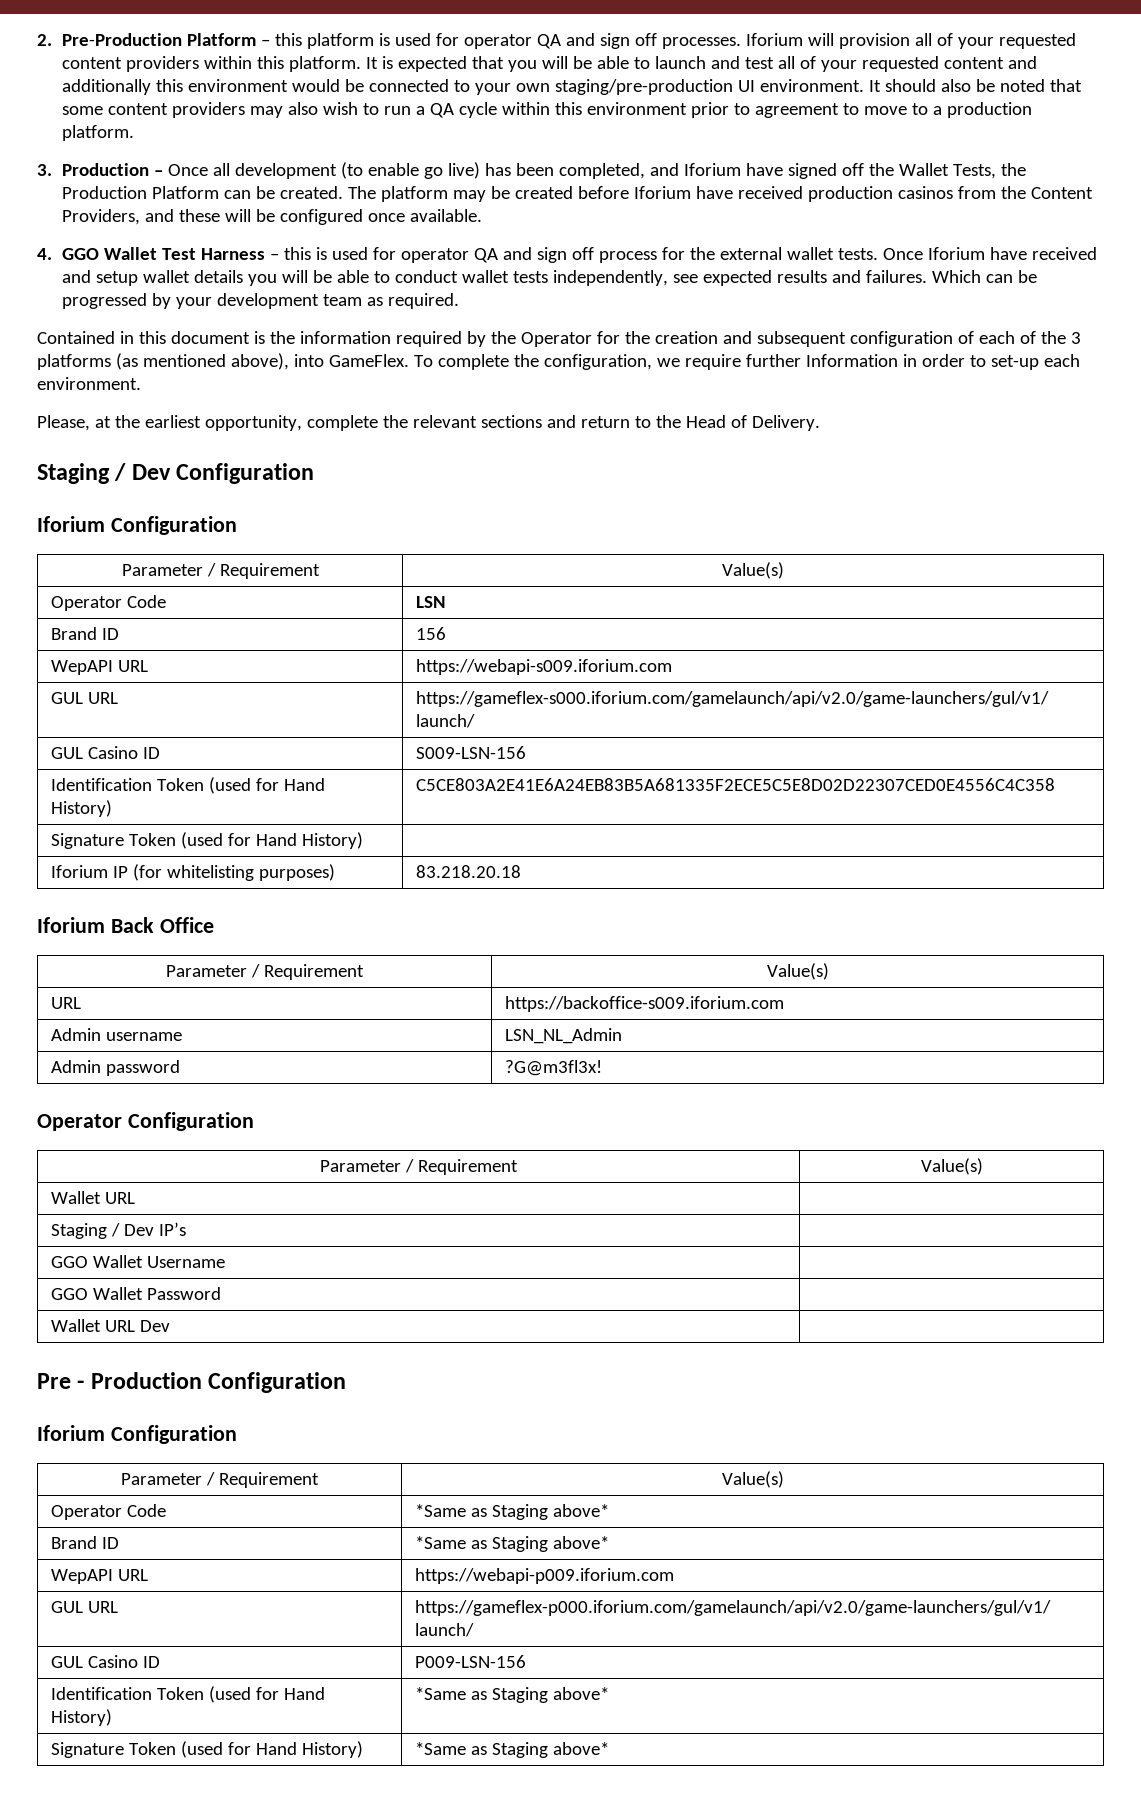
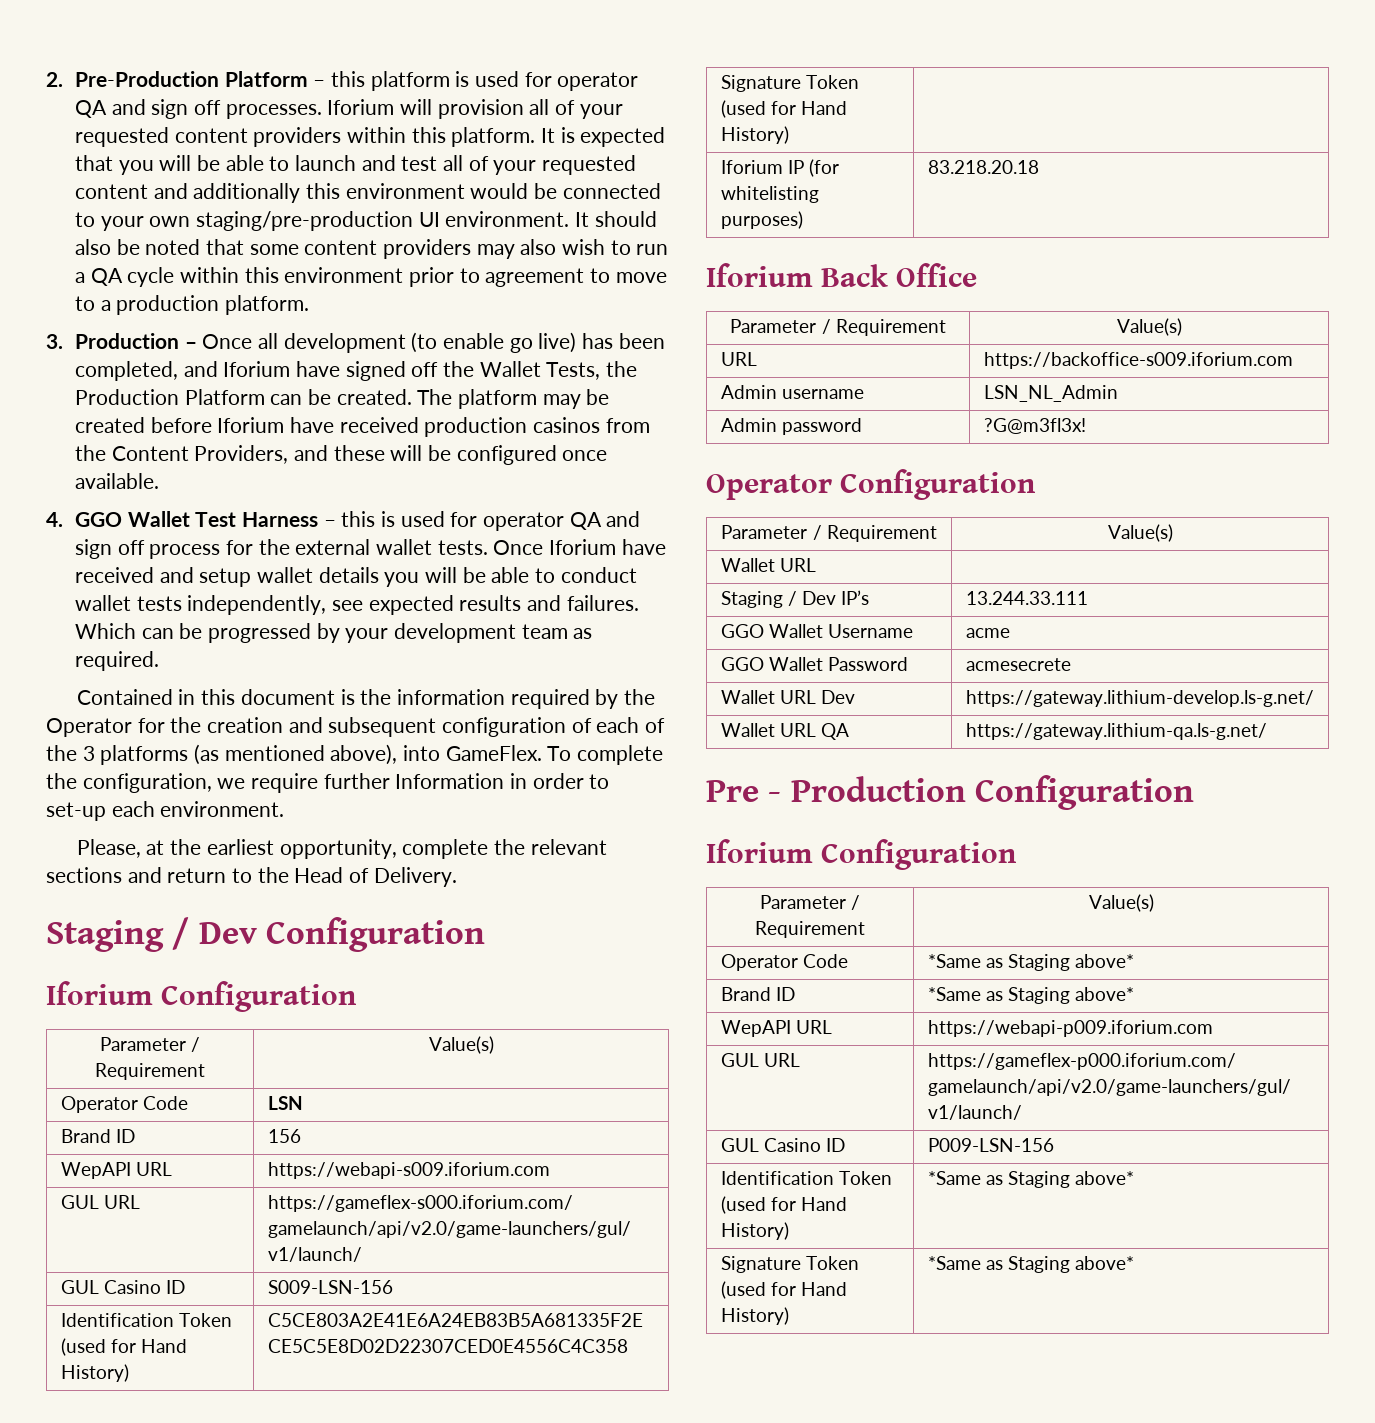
(187, 1229) none -> [965,591,1088,605] 13.244.33.111
(226, 1262) none -> [965,628,1010,638] acme
(222, 1293) none -> [965,658,1071,671] acmesecrete
(171, 1326) none -> [965,690,1314,707] [720,723,850,740] [965,723,1267,740] https://gateway.lithium-develop.ls-g.net/ // Wallet URL QA | https://gateway.lithium-qa.ls-g.net/

